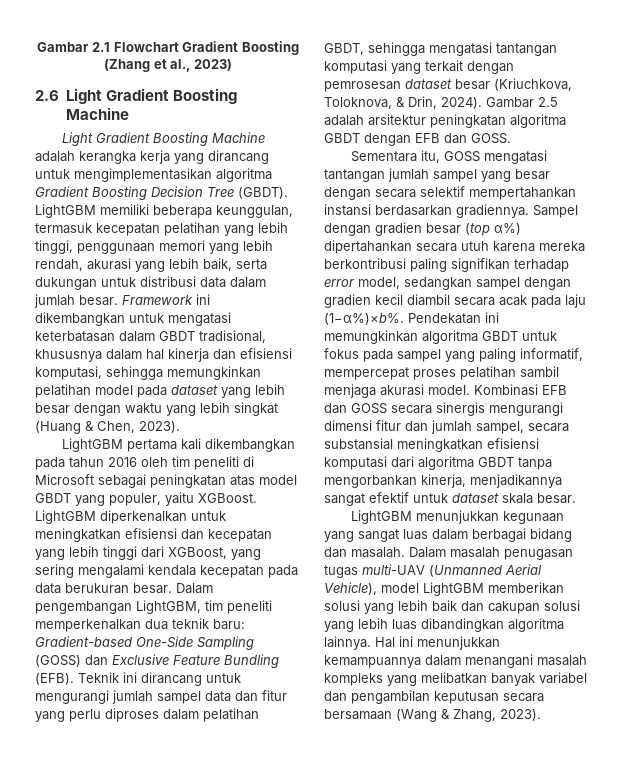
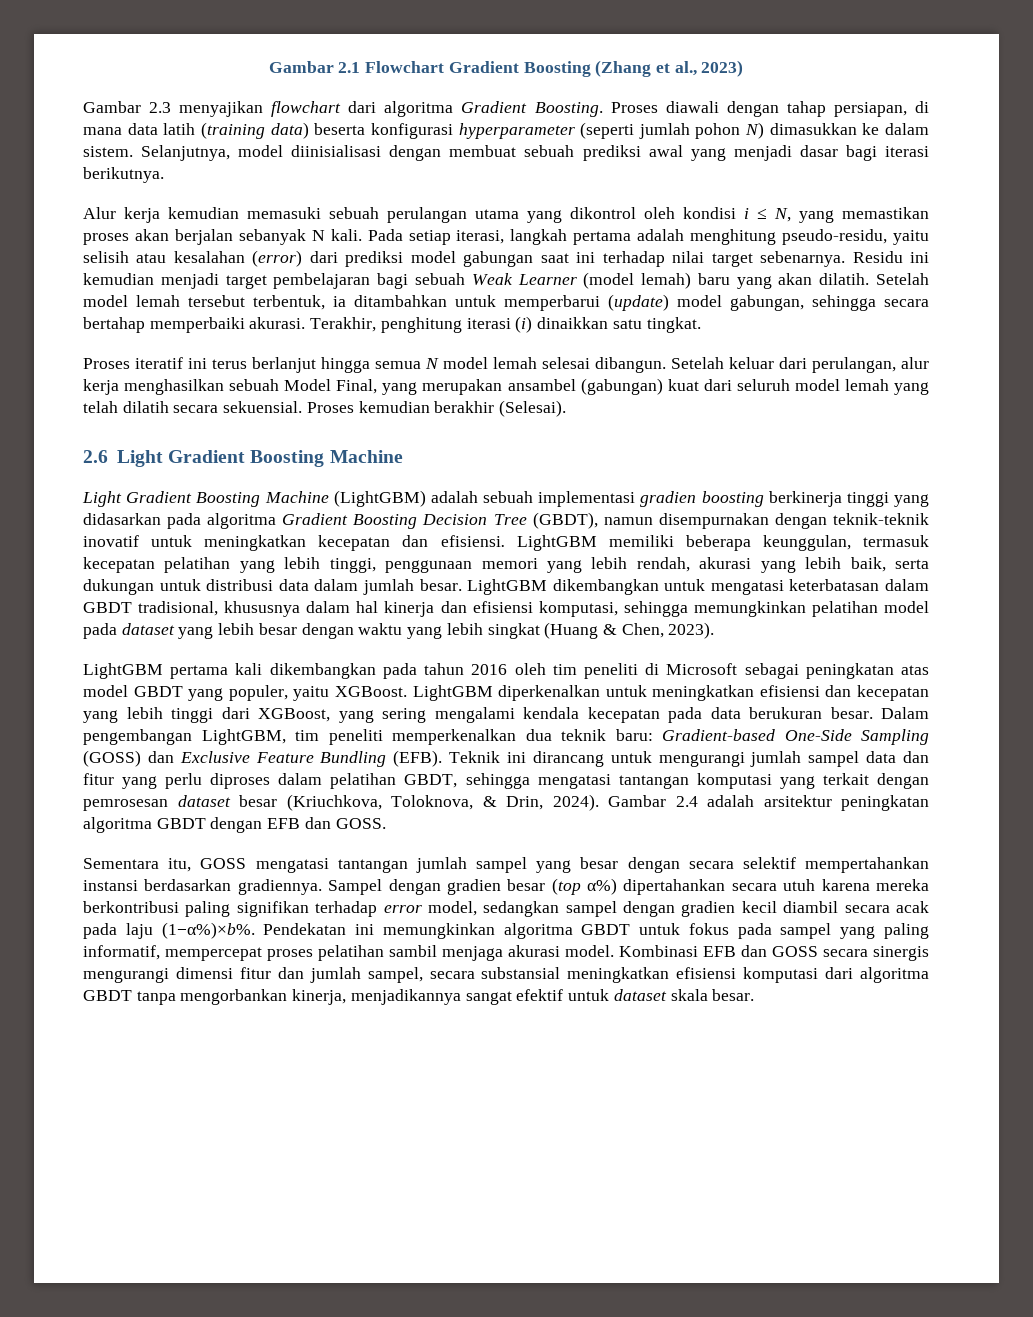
(232, 65) none -> [83,101,930,117] [83,122,929,139] [83,145,930,161] [83,167,164,183] [83,207,929,223] [83,229,930,245] [83,250,929,267] [83,272,930,289] [83,294,929,311] [83,316,701,333] [83,357,929,373] [83,378,929,395] [83,400,567,417] // Gambar 2.3 menyajikan flowchart dari algoritma Gradient Boosting. Proses diawali dengan tahap persiapan, di mana data latih (training data) beserta konfigurasi hyperparameter (seperti jumlah pohon N) dimasukkan ke dalam sistem. Selanjutnya, model diinisialisasi dengan membuat sebuah prediksi awal yang menjadi dasar bagi iterasi berikutnya. // Alur kerja kemudian memasuki sebuah perulangan utama yang dikontrol oleh kondisi i ≤ N, yang memastikan proses akan berjalan sebanyak N kali. Pada setiap iterasi, langkah pertama adalah menghitung pseudo-residu, yaitu selisih atau kesalahan (error) dari prediksi model gabungan saat ini terhadap nilai target sebenarnya. Residu ini kemudian menjadi target pembelajaran bagi sebuah Weak Learner (model lemah) baru yang akan dilatih. Setelah model lemah tersebut terbentuk, ia ditambahkan untuk memperbarui (update) model gabungan, sehingga secara bertahap memperbaiki akurasi. Terakhir, penghitung iterasi (i) dinaikkan satu tingkat. // Proses iteratif ini terus berlanjut hingga semua N model lemah selesai dibangun. Setelah keluar dari perulangan, alur kerja menghasilkan sebuah Model Final, yang merupakan ansambel (gabungan) kuat dari seluruh model lemah yang telah dilatih secara sekuensial. Proses kemudian berakhir (Selesai).
[35,150,269,164] [35,168,212,182] adalah kerangka kerja yang dirancang untuk mengimplementasikan -> [333,490,929,507] [83,513,202,529] (LightGBM) adalah sebuah implementasi gradien boosting berkinerja tinggi yang didasarkan pada
[238,187,288,199] (GBDT). -> [532,512,930,529] [83,535,505,551] (GBDT), namun disempurnakan dengan teknik-teknik inovatif untuk meningkatkan kecepatan dan efisiensi.
[122,294,210,305] Framework ini -> [467,579,548,595] LightGBM
[538,97,558,107] 2.5 -> [675,796,698,807] 2.4
[351,510,565,524] [324,528,572,542] [324,547,573,560] [324,564,542,578] [324,582,564,596] [324,600,580,614] [324,618,564,632] [324,636,500,650] [324,654,587,668] [324,672,587,686] [324,690,544,704] [324,709,541,722] // LightGBM menunjukkan kegunaan yang sangat luas dalam berbagai bidang dan masalah. Dalam masalah penugasan tugas multi-UAV (Unmanned Aerial Vehicle), model LightGBM memberikan solusi yang lebih baik dan cakupan solusi yang lebih luas dibandingkan algoritma lainnya. Hal ini menunjukkan kemampuannya dalam menangani masalah kompleks yang melibatkan banyak variabel dan pengambilan keputusan secara bersamaan (Wang & Zhang, 2023). -> (755, 995) none

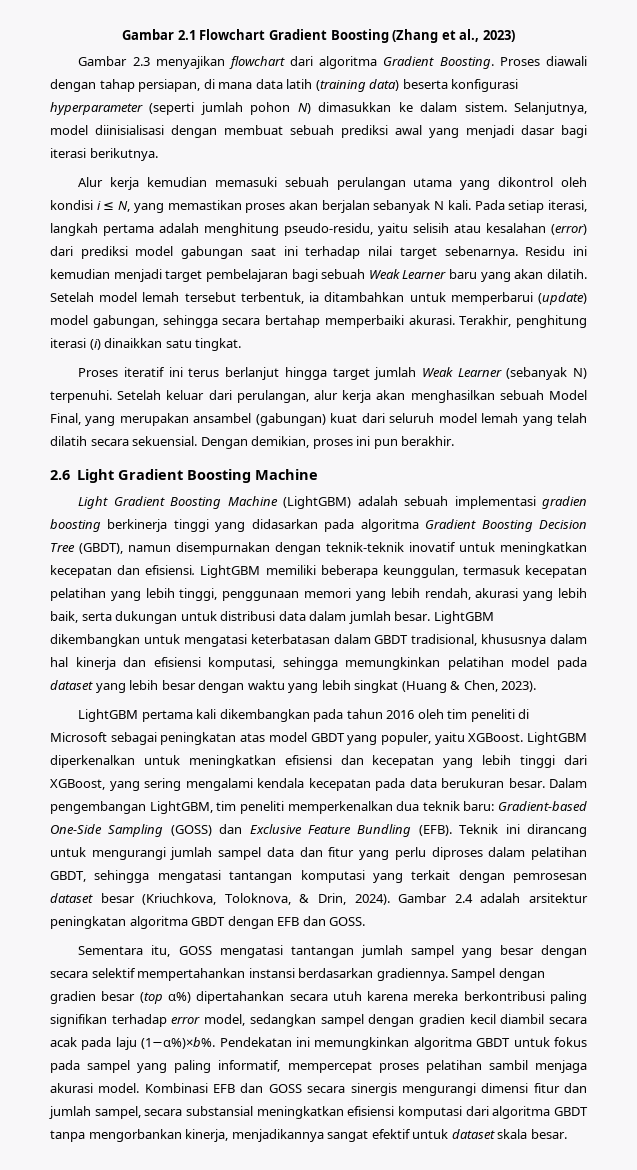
[583,272,692,289] (model lemah) -> (447, 274) none
[375,357,666,373] semua N model lemah selesai dibangun. -> [332,367,587,380] [50,390,112,403] target jumlah Weak Learner (sebanyak N) terpenuhi.
(119, 387) none -> [376,390,406,400] akan
[306,400,567,417] Proses kemudian berakhir (Selesai). -> [200,436,455,449] Dengan demikian, proses ini pun berakhir.

